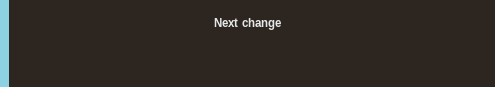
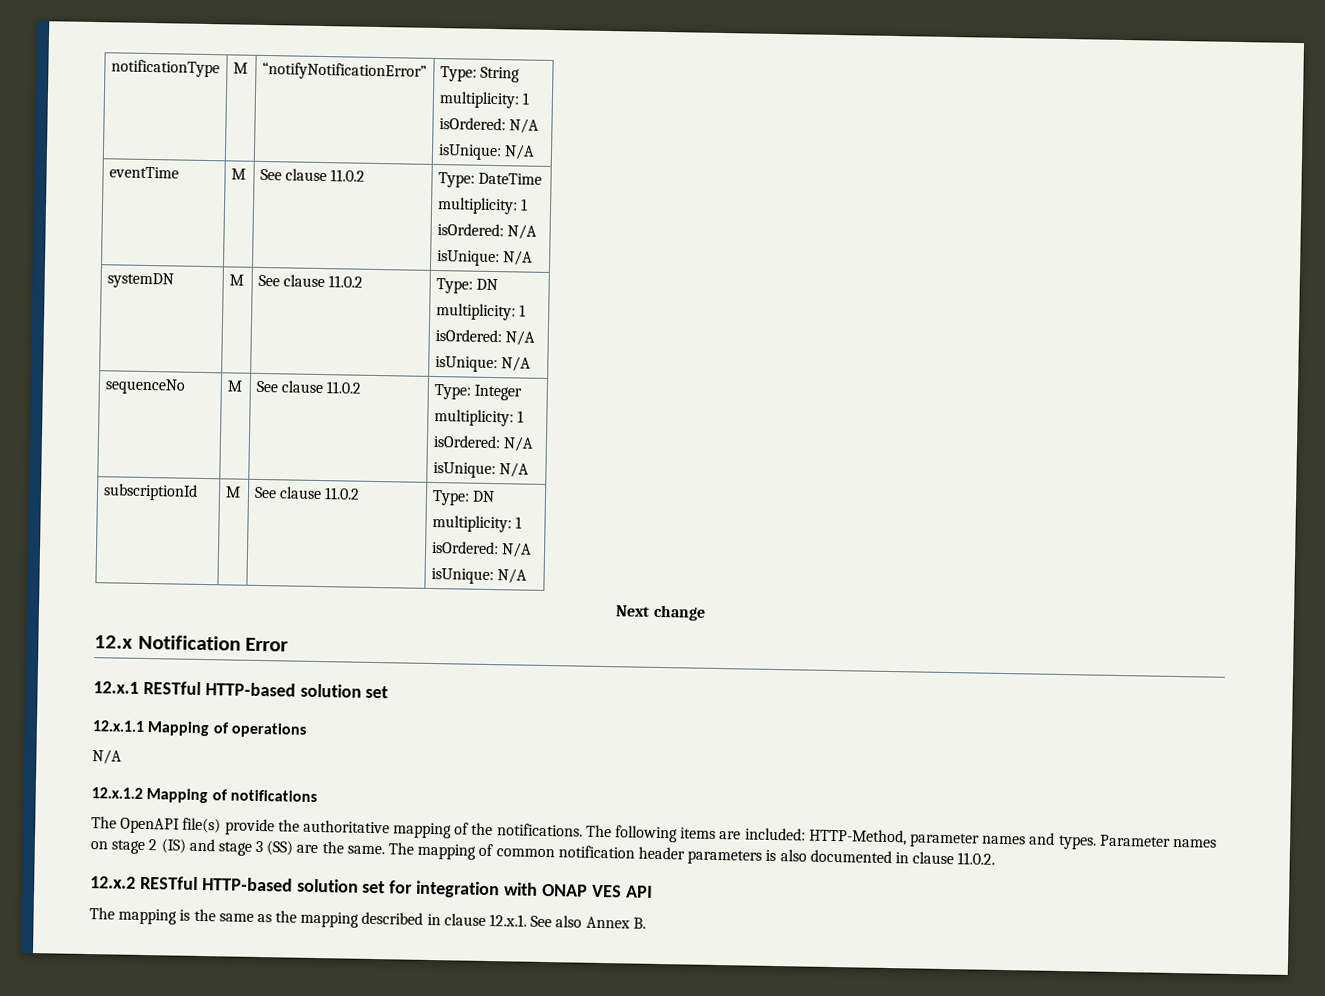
[214,18,281,30] Next change -> [110,59,220,78] [232,62,248,74] [261,61,427,81] [439,66,520,83] [438,91,530,109] [438,117,539,134] [437,144,535,161] [108,166,179,179] [230,168,246,180] [259,168,366,182] [437,172,542,188] [436,197,528,215] [436,223,537,240] [436,250,533,267] [106,272,174,289] [228,274,244,286] [257,274,364,288] [435,278,498,294] [435,303,526,321] [434,329,535,346] [434,355,531,373] [104,378,185,395] [226,380,242,392] [255,380,362,394] [433,383,522,401] [433,408,524,427] [432,434,534,452] [432,461,529,479] [102,483,198,501] [224,486,241,498] [253,486,361,500] [431,489,495,506] [431,514,522,533] [431,540,532,558] [430,567,527,585] [615,604,706,621] [94,634,290,652] [93,680,389,699] [92,720,307,738] [92,749,122,765] [91,787,317,804] [91,816,1217,850] [90,838,996,865] [90,875,653,899] [89,907,646,929] notificationType | M | “notifyNotificationError” | Type: String // multiplicity: 1 // isOrdered: N/A // isUnique: N/A // eventTime | M | See clause 11.0.2 | Type: DateTime // multiplicity: 1 // isOrdered: N/A // isUnique: N/A // systemDN | M | See clause 11.0.2 | Type: DN // multiplicity: 1 // isOrdered: N/A // isUnique: N/A // sequenceNo | M | See clause 11.0.2 | Type: Integer // multiplicity: 1 // isOrdered: N/A // isUnique: N/A // subscriptionId | M | See clause 11.0.2 | Type: DN // multiplicity: 1 // isOrdered: N/A // isUnique: N/A // Next change // 12.x Notification Error // 12.x.1 RESTful HTTP-based solution set // 12.x.1.1 Mapping of operations // N/A // 12.x.1.2 Mapping of notifications // The OpenAPI file(s) provide the authoritative mapping of the notifications. The following items are included: HTTP-Method, parameter names and types. Parameter names on stage 2 (IS) and stage 3 (SS) are the same. The mapping of common notification header parameters is also documented in clause 11.0.2. // 12.x.2 RESTful HTTP-based solution set for integration with ONAP VES API // The mapping is the same as the mapping described in clause 12.x.1. See also Annex B.

